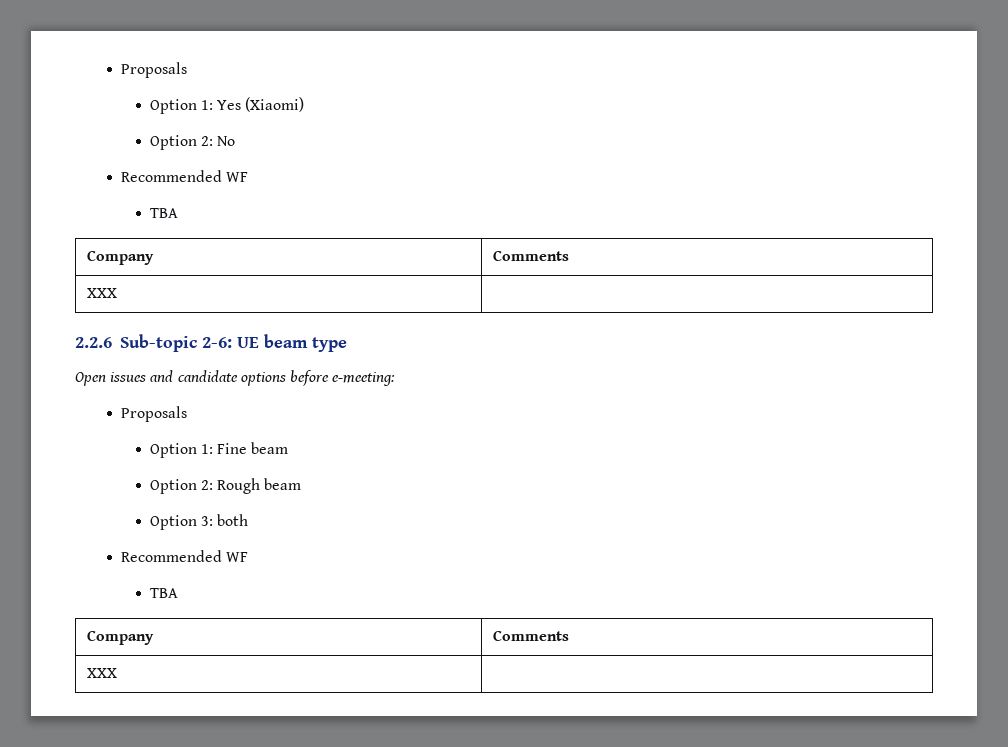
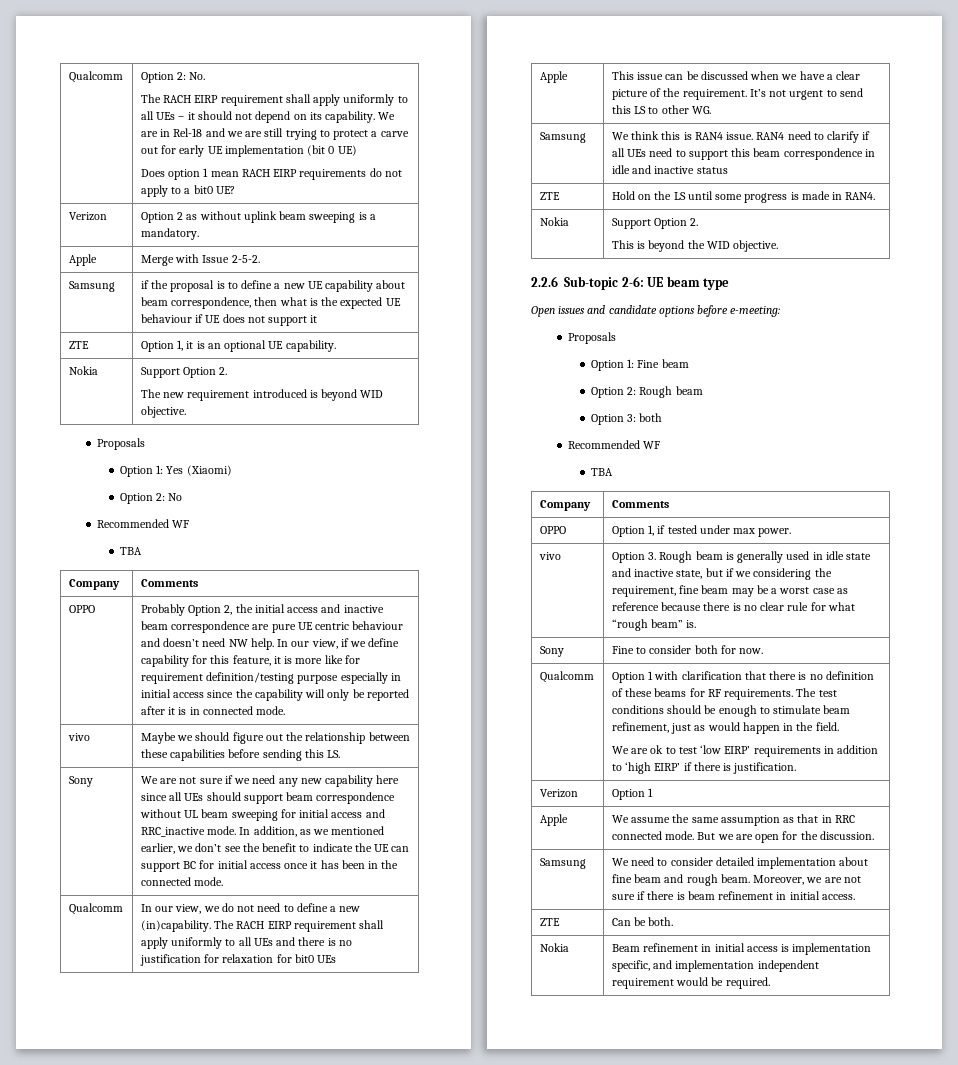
(120, 70) none -> [68,71,123,83] [140,72,206,83] [140,94,408,106] [140,111,396,123] [140,128,409,140] [140,145,357,157] [140,168,402,180] [140,185,235,197] [68,212,107,221] [140,211,376,223] [140,228,199,240] [68,254,97,266] [140,254,260,266] [68,281,115,292] [140,280,406,292] [140,297,401,309] [140,314,318,326] [68,341,89,349] [140,340,336,352] [68,366,98,375] [140,367,228,378] [140,389,384,401] [140,406,186,418] Qualcomm | Option 2: No. // The RACH EIRP requirement shall apply uniformly to all UEs – it should not depend on its capability. We are in Rel-18 and we are still trying to protect a carve out for early UE implementation (bit 0 UE) // Does option 1 mean RACH EIRP requirements do not apply to a bit0 UE? // Verizon | Option 2 as without uplink beam sweeping is a mandatory. // Apple | Merge with Issue 2-5-2. // Samsung | if the proposal is to define a new UE capability about beam correspondence, then what is the expected UE behaviour if UE does not support it // ZTE | Option 1, it is an optional UE capability. // Nokia | Support Option 2. // The new requirement introduced is beyond WID objective. //
[86,288,117,298] XXX | -> [68,605,95,613] [140,604,384,616] [140,621,404,633] [140,638,400,650] [140,655,360,667] [140,672,401,684] [140,689,409,701] [140,706,286,715] [67,733,90,741] [140,732,410,744] [140,749,341,761] [68,776,93,787] [140,775,400,787] [140,792,396,804] [139,809,385,821] [140,826,385,837] [140,843,410,854] [140,860,399,872] [140,877,224,886] [68,903,123,915] [140,903,361,914] [140,920,385,932] [140,937,352,949] [139,954,337,966] [539,71,568,83] [611,71,861,80] [611,88,863,100] [611,105,711,114] [539,132,586,143] [611,131,871,143] [611,148,875,160] [611,165,728,174] [539,192,560,200] [611,191,876,203] [539,217,569,226] [611,218,699,229] [611,240,779,252] OPPO | Probably Option 2, the initial access and inactive beam correspondence are pure UE centric behaviour and doesn’t need NW help. In our view, if we define capability for this feature, it is more like for requirement definition/testing purpose especially in initial access since the capability will only be reported after it is in connected mode. // vivo | Maybe we should figure out the relationship between these capabilities before sending this LS. // Sony | We are not sure if we need any new capability here since all UEs should support beam correspondence without UL beam sweeping for initial access and RRC_inactive mode. In addition, as we mentioned earlier, we don’t see the benefit to indicate the UE can support BC for initial access once it has been in the connected mode. // Qualcomm | In our view, we do not need to define a new (in)capability. The RACH EIRP requirement shall apply uniformly to all UEs and there is no justification for relaxation for bit0 UEs // Apple | This issue can be discussed when we have a clear picture of the requirement. It’s not urgent to send this LS to other WG. // Samsung | We think this is RAN4 issue. RAN4 need to clarify if all UEs need to support this beam correspondence in idle and inactive status // ZTE | Hold on the LS until some progress is made in RAN4. // Nokia | Support Option 2. // This is beyond the WID objective.
[86,668,117,678] XXX | -> [539,526,566,534] [611,525,792,537] [538,552,561,560] [611,551,872,563] [611,568,832,580] [611,585,848,597] [611,602,855,611] [611,619,697,631] [539,646,564,657] [611,645,764,654] [539,671,594,683] [611,671,874,683] [611,688,837,700] [611,705,851,717] [611,722,839,734] [611,745,879,757] [611,762,797,774] [539,789,578,798] [611,788,654,800] [539,814,568,826] [611,814,855,826] [611,831,874,843] [539,858,586,869] [611,857,869,869] [611,874,861,886] [611,891,855,900] [539,918,560,926] [611,917,674,926] [539,943,569,952] [611,943,872,955] [611,960,819,972] [611,977,770,989] OPPO | Option 1, if tested under max power. // vivo | Option 3. Rough beam is generally used in idle state and inactive state, but if we considering the requirement, fine beam may be a worst case as reference because there is no clear rule for what “rough beam” is. // Sony | Fine to consider both for now. // Qualcomm | Option 1 with clarification that there is no definition of these beams for RF requirements. The test conditions should be enough to stimulate beam refinement, just as would happen in the field. // We are ok to test ‘low EIRP’ requirements in addition to ‘high EIRP’ if there is justification. // Verizon | Option 1 // Apple | We assume the same assumption as that in RRC connected mode. But we are open for the discussion. // Samsung | We need to consider detailed implementation about fine beam and rough beam. Moreover, we are not sure if there is beam refinement in initial access. // ZTE | Can be both. // Nokia | Beam refinement in initial access is implementation specific, and implementation independent requirement would be required.

